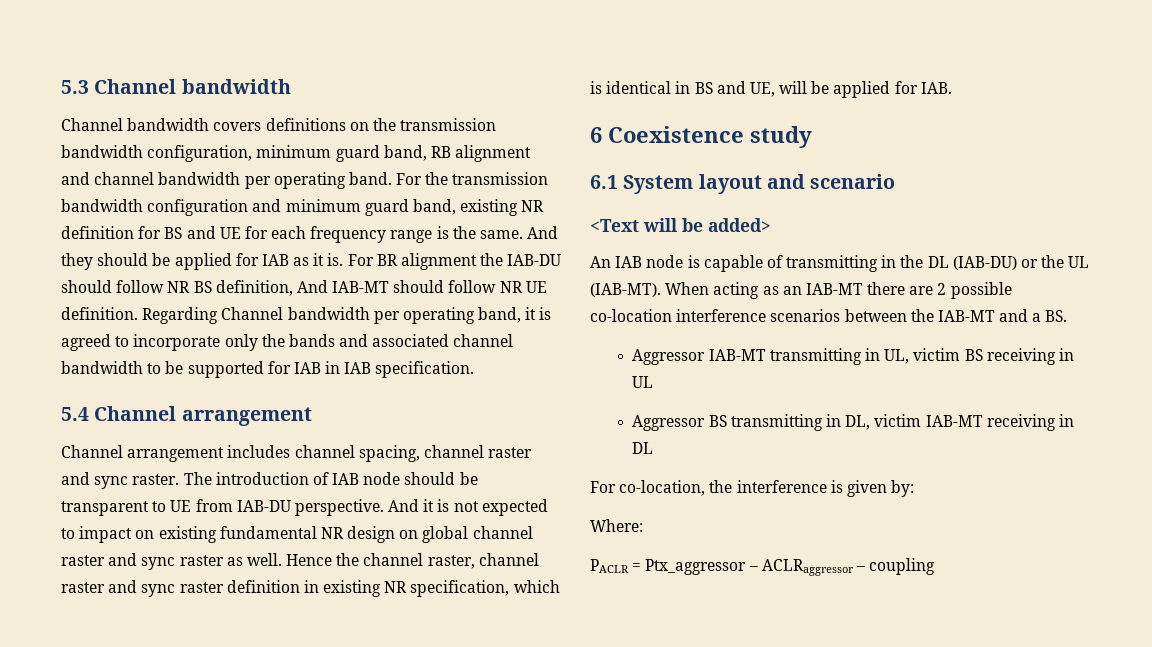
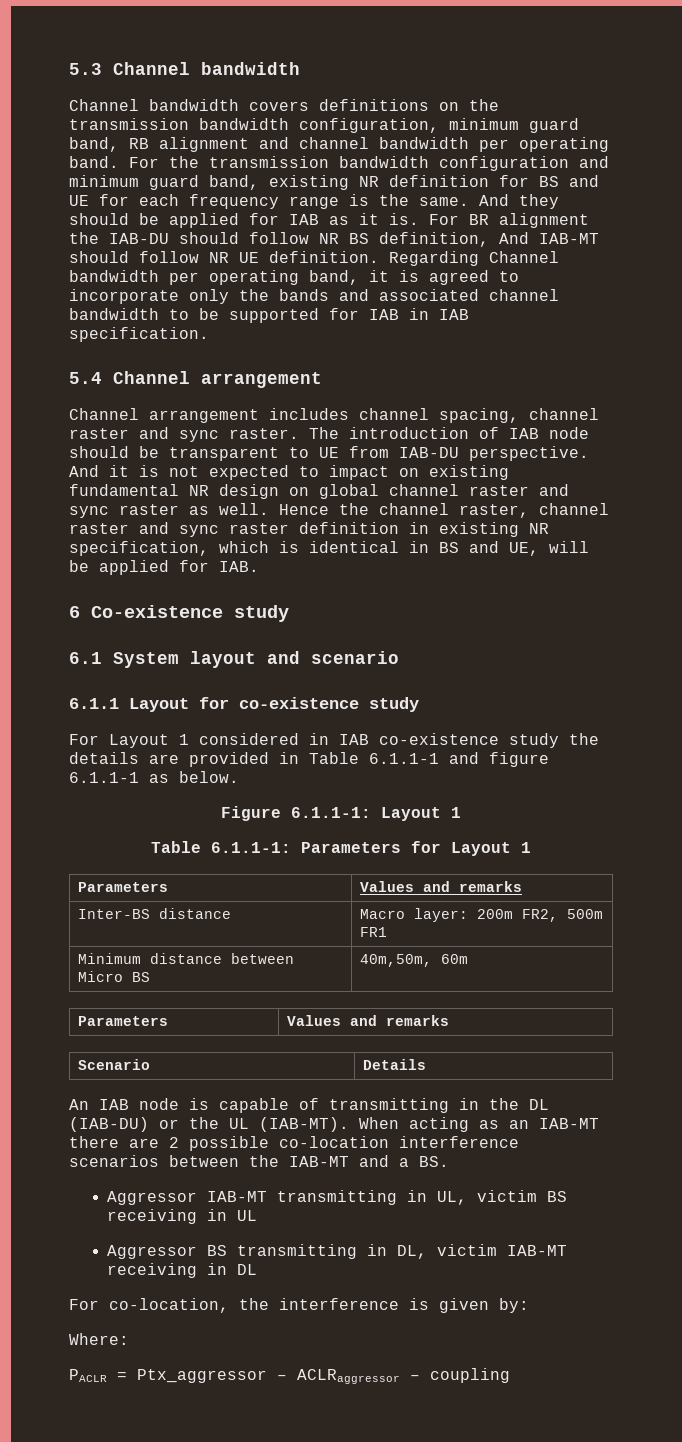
[608,126,744,143] Coexistence -> [91,605,223,618] Co-existence
[590,218,771,232] <Text will be added> -> [69,697,419,712] [69,733,599,748] [69,752,549,767] [69,771,239,783] [221,806,461,821] [151,841,531,856] [78,882,169,892] [360,881,523,892] [78,908,232,919] [360,908,604,922] [360,927,388,937] [78,953,295,964] [78,971,151,982] [360,954,469,967] [78,1016,169,1026] [287,1015,450,1026] [78,1059,151,1070] [363,1059,427,1070] 6.1.1 Layout for co-existence study // For Layout 1 considered in IAB co-existence study the details are provided in Table 6.1.1-1 and figure 6.1.1-1 as below. // Figure 6.1.1-1: Layout 1 // Table 6.1.1-1: Parameters for Layout 1 // Parameters | Values and remarks // Inter-BS distance | Macro layer: 200m FR2, 500m FR1 // Minimum distance between Micro BS | 40m,50m, 60m // Parameters | Values and remarks // Scenario | Details

